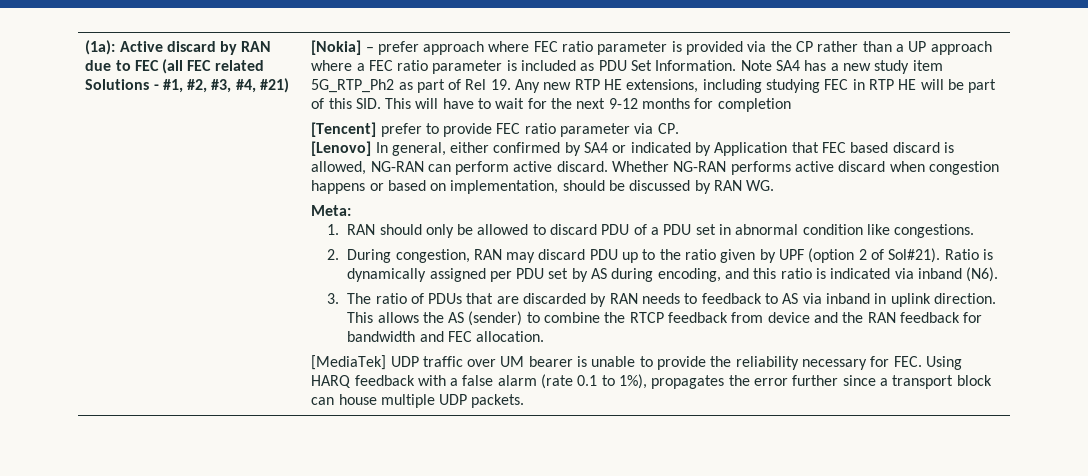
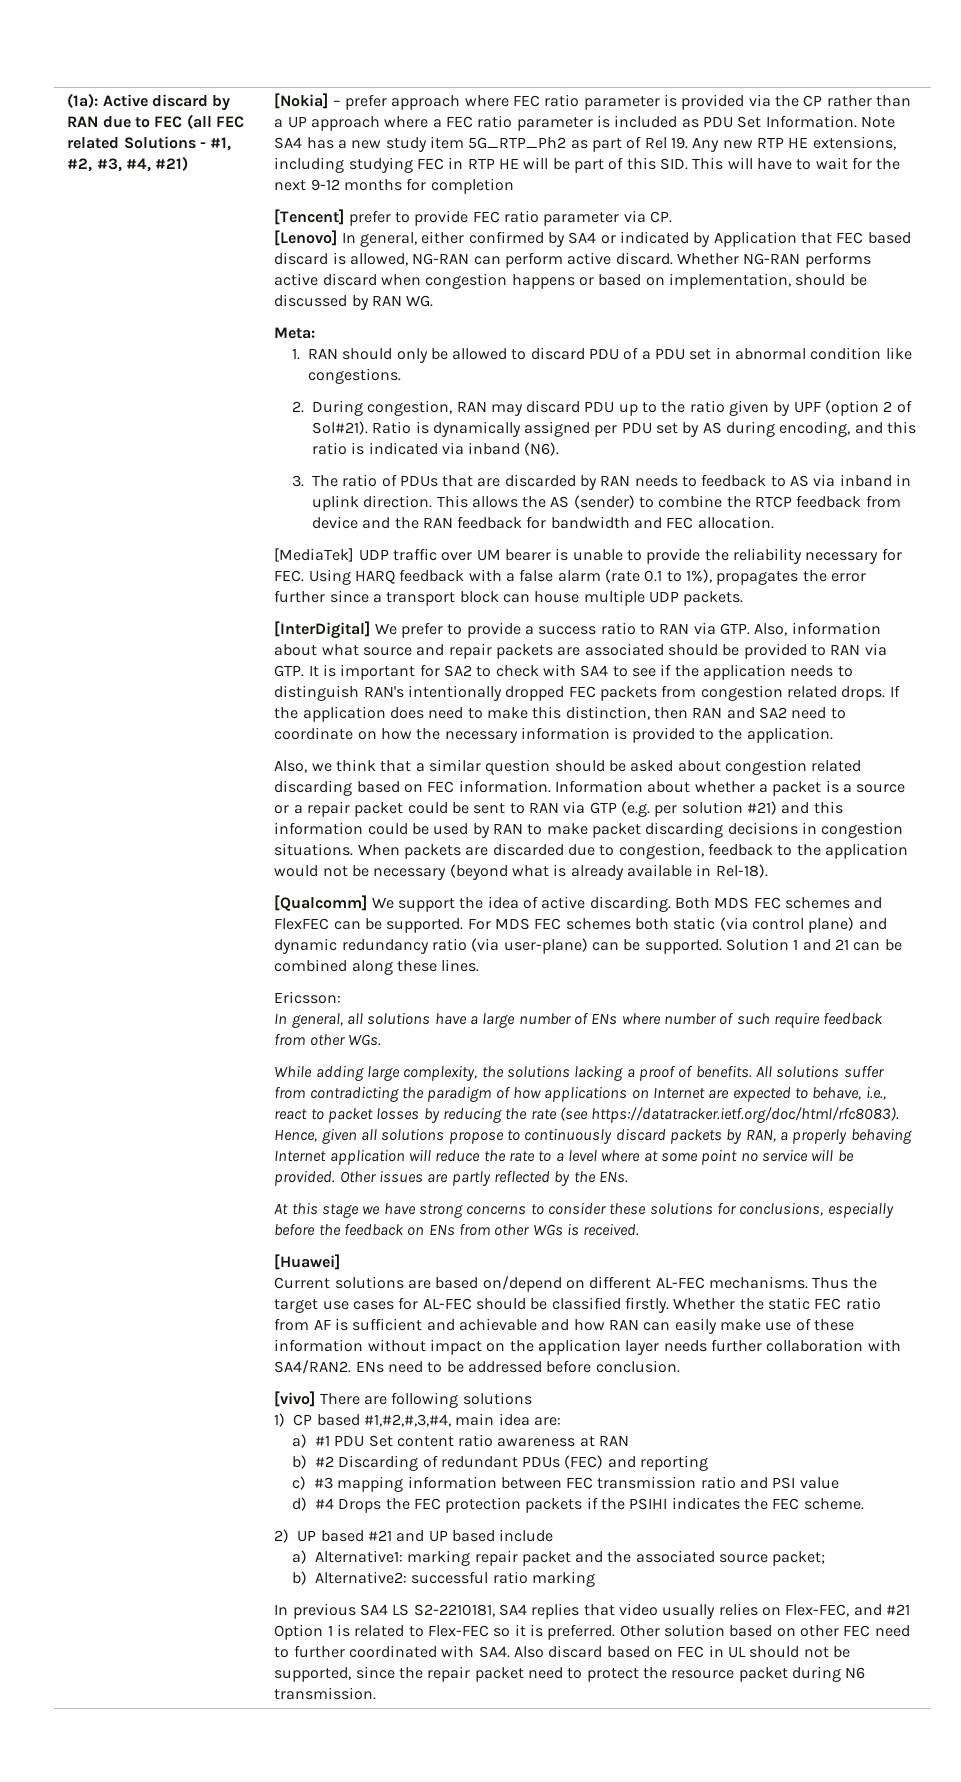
(525, 401) none -> [274,621,881,639] [274,643,887,659] [274,664,853,680] [274,685,900,701] [274,706,846,722] [274,727,833,743] [274,759,862,775] [274,780,906,796] [274,801,843,817] [274,822,904,838] [274,843,909,859] [274,864,768,880] [274,895,883,912] [274,917,887,933] [274,938,902,954] [274,959,480,975] [274,991,342,1004] [274,1012,884,1028] [274,1033,382,1046] [274,1065,884,1081] [274,1086,886,1102] [274,1107,900,1123] [274,1128,912,1144] [274,1149,854,1165] [274,1170,629,1186] [274,1202,894,1218] [274,1223,640,1236] [274,1254,341,1270] [274,1276,877,1292] [274,1297,881,1313] [274,1318,854,1334] [274,1339,901,1355] [274,1360,680,1374] [274,1391,532,1408] [274,1413,562,1427] [291,1434,630,1448] [291,1455,709,1471] [291,1476,839,1492] [291,1497,864,1513] [274,1529,554,1543] [291,1550,826,1566] [291,1571,595,1587] [274,1603,910,1619] [274,1624,910,1640] [274,1645,850,1658] [274,1666,866,1682] [274,1687,377,1700] // [InterDigital] We prefer to provide a success ratio to RAN via GTP. Also, information about what source and repair packets are associated should be provided to RAN via GTP. It is important for SA2 to check with SA4 to see if the application needs to distinguish RAN's intentionally dropped FEC packets from congestion related drops. If the application does need to make this distinction, then RAN and SA2 need to coordinate on how the necessary information is provided to the application. // Also, we think that a similar question should be asked about congestion related discarding based on FEC information. Information about whether a packet is a source or a repair packet could be sent to RAN via GTP (e.g. per solution #21) and this information could be used by RAN to make packet discarding decisions in congestion situations. When packets are discarded due to congestion, feedback to the application would not be necessary (beyond what is already available in Rel-18). // [Qualcomm] We support the idea of active discarding. Both MDS FEC schemes and FlexFEC can be supported. For MDS FEC schemes both static (via control plane) and dynamic redundancy ratio (via user-plane) can be supported. Solution 1 and 21 can be combined along these lines. // Ericsson: // In general, all solutions have a large number of ENs where number of such require feedback from other WGs. // While adding large complexity, the solutions lacking a proof of benefits. All solutions suffer from contradicting the paradigm of how applications on Internet are expected to behave, i.e., react to packet losses by reducing the rate (see https://datatracker.ietf.org/doc/html/rfc8083). Hence, given all solutions propose to continuously discard packets by RAN, a properly behaving Internet application will reduce the rate to a level where at some point no service will be provided. Other issues are partly reflected by the ENs. // At this stage we have strong concerns to consider these solutions for conclusions, especially before the feedback on ENs from other WGs is received. // [Huawei] // Current solutions are based on/depend on different AL-FEC mechanisms. Thus the target use cases for AL-FEC should be classified firstly. Whether the static FEC ratio from AF is sufficient and achievable and how RAN can easily make use of these information without impact on the application layer needs further collaboration with SA4/RAN2. ENs need to be addressed before conclusion. // [vivo] There are following solutions // 1) CP based #1,#2,#,3,#4, main idea are: // a) #1 PDU Set content ratio awareness at RAN // b) #2 Discarding of redundant PDUs (FEC) and reporting // c) #3 mapping information between FEC transmission ratio and PSI value // d) #4 Drops the FEC protection packets if the PSIHI indicates the FEC scheme. // 2) UP based #21 and UP based include // a) Alternative1: marking repair packet and the associated source packet; // b) Alternative2: successful ratio marking // In previous SA4 LS S2-2210181, SA4 replies that video usually relies on Flex-FEC, and #21 Option 1 is related to Flex-FEC so it is preferred. Other solution based on other FEC need to further coordinated with SA4. Also discard based on FEC in UL should not be supported, since the repair packet need to protect the resource packet during N6 transmission.

